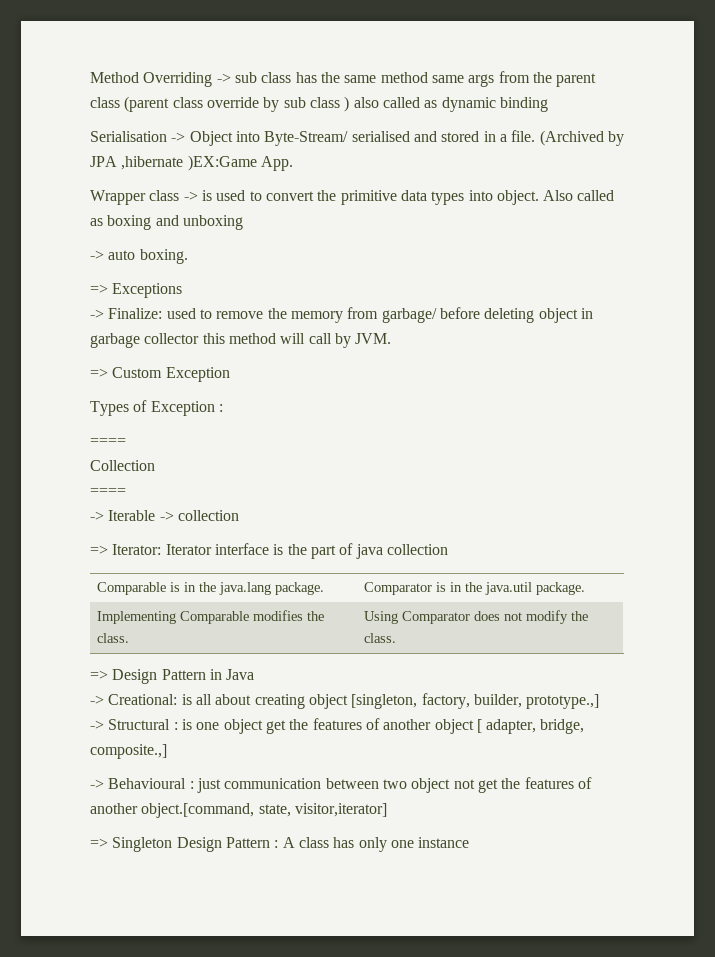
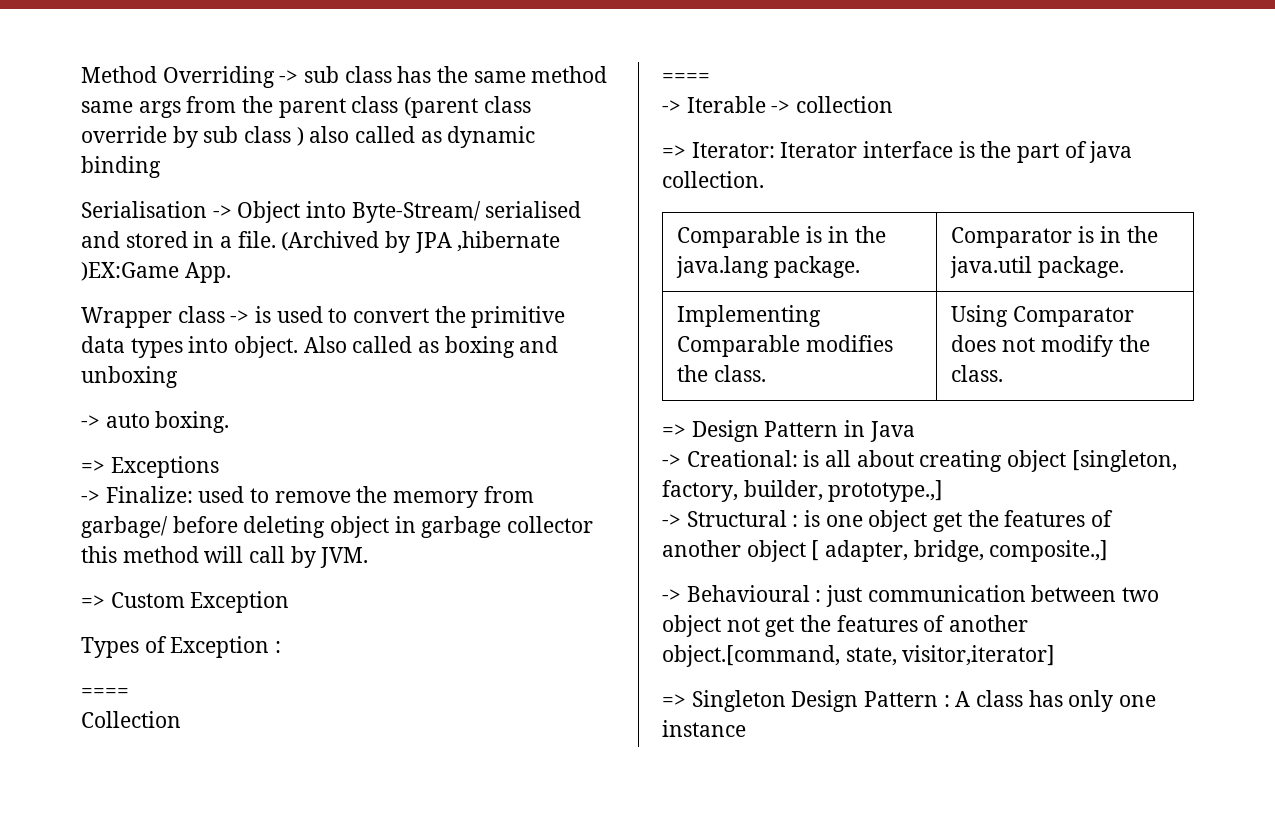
[386,544,448,555] collection -> [662,171,764,188] collection.

